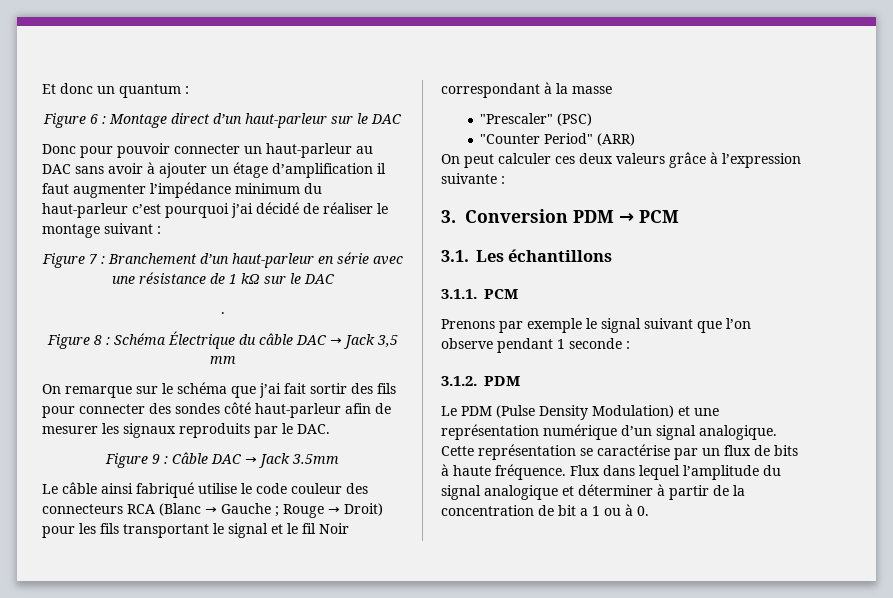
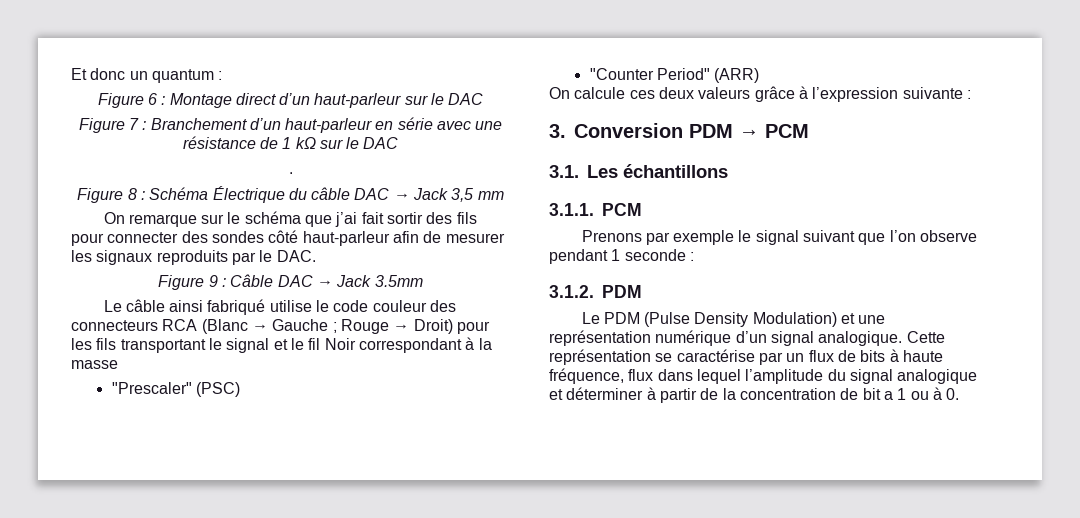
[42,143,373,158] [42,162,386,178] [42,182,322,198] [42,202,388,218] [42,223,161,238] // Donc pour pouvoir connecter un haut-parleur au DAC sans avoir à ajouter un étage d’amplification il faut augmenter l’impédance minimum du haut-parleur c’est pourquoi j’ai décidé de réaliser le montage suivant : -> (484, 99) none
[464,153,551,168] peut calculer -> [574,87,626,99] calcule
[495,464,600,480] fréquence. Flux -> [549,368,654,384] fréquence, flux

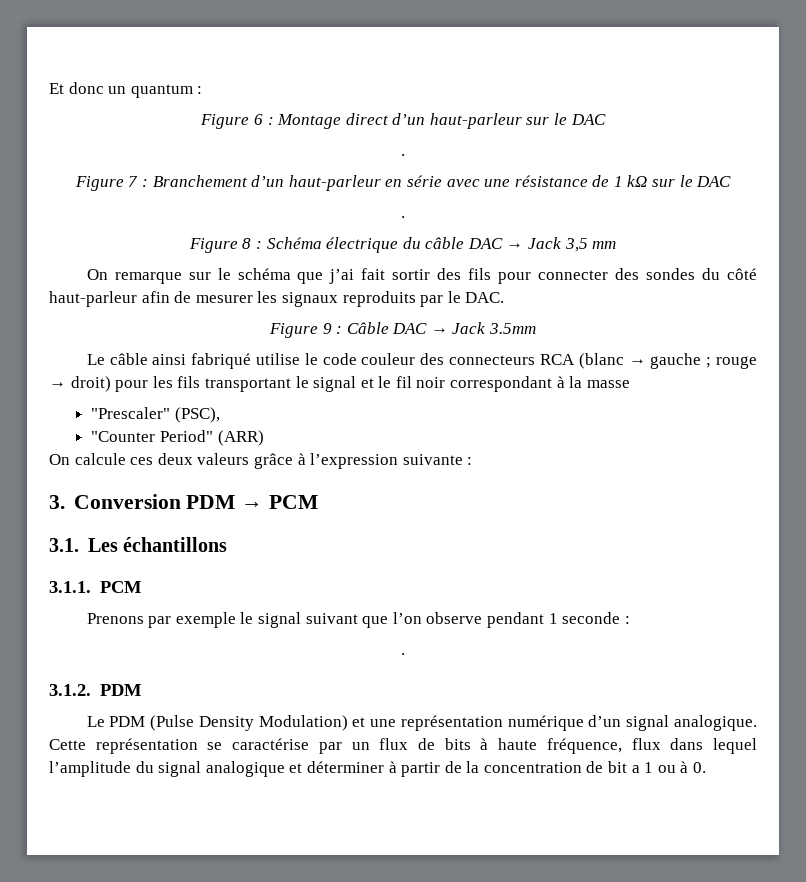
(484, 99) none -> [401,154,405,156] // .
[212,186,285,203] Électrique -> [326,237,399,253] électrique
(264, 237) none -> [702,268,721,280] du
[201,319,453,334] (Blanc → Gauche ; Rouge → Droit) -> [578,353,757,369] [49,376,111,392] (blanc → gauche ; rouge → droit)
[324,338,356,350] Noir -> [416,377,446,388] noir
[195,382,240,397] (PSC) -> [174,407,220,423] (PSC),
(694, 256) none -> [401,653,405,655] // .

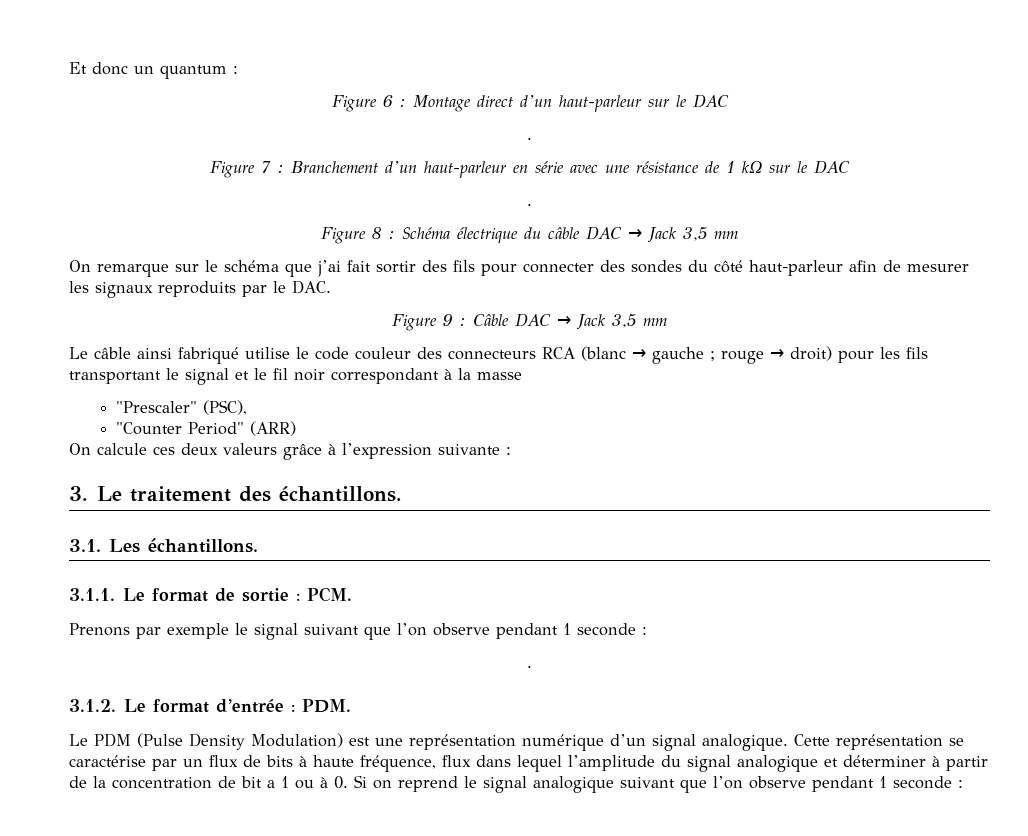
[489,323,537,334] 3.5mm -> [611,314,667,328] 3,5 mm
[73,494,318,509] Conversion PDM → PCM -> [97,486,403,502] Le traitement des échantillons.
[122,537,227,552] échantillons -> [148,538,259,553] échantillons.
[99,581,141,593] PCM -> [123,587,353,602] Le format de sortie : PCM.
[99,684,141,696] PDM -> [124,699,352,713] Le format d’entrée : PDM.
[352,717,366,727] et -> [349,737,370,746] est
(707, 767) none -> [354,775,963,793] Si on reprend le signal analogique suivant que l’on observe pendant 1 seconde :

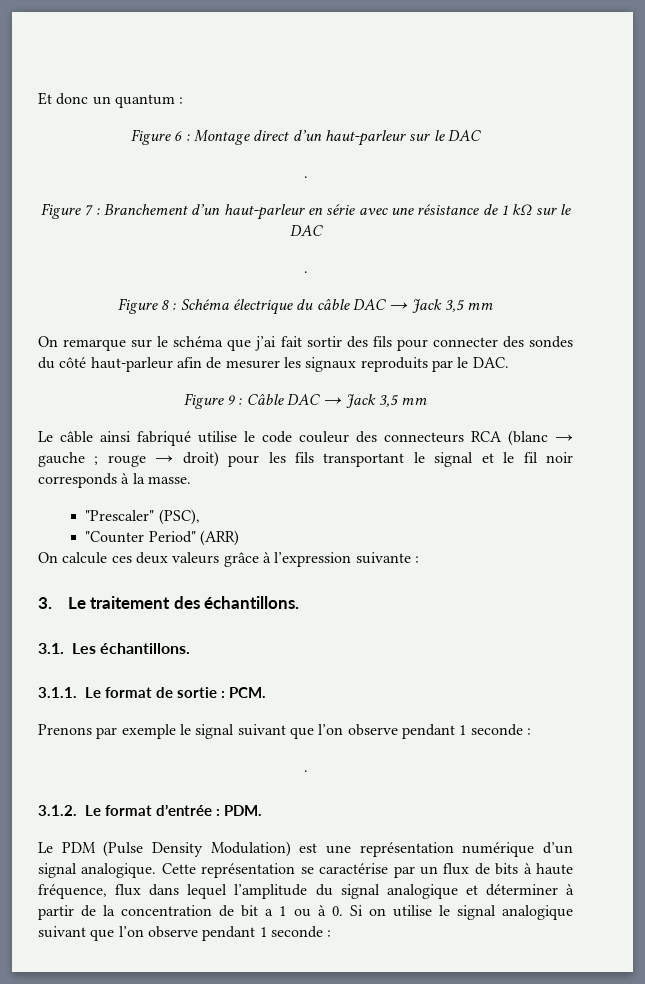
[331,368,439,384] correspondant -> [38,473,117,488] corresponds
[477,372,522,380] masse -> [147,476,191,484] masse.
[398,776,458,792] reprend -> [392,905,432,917] utilise

